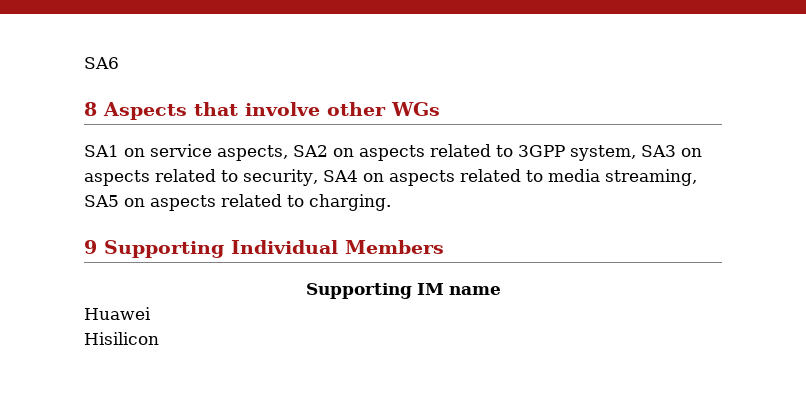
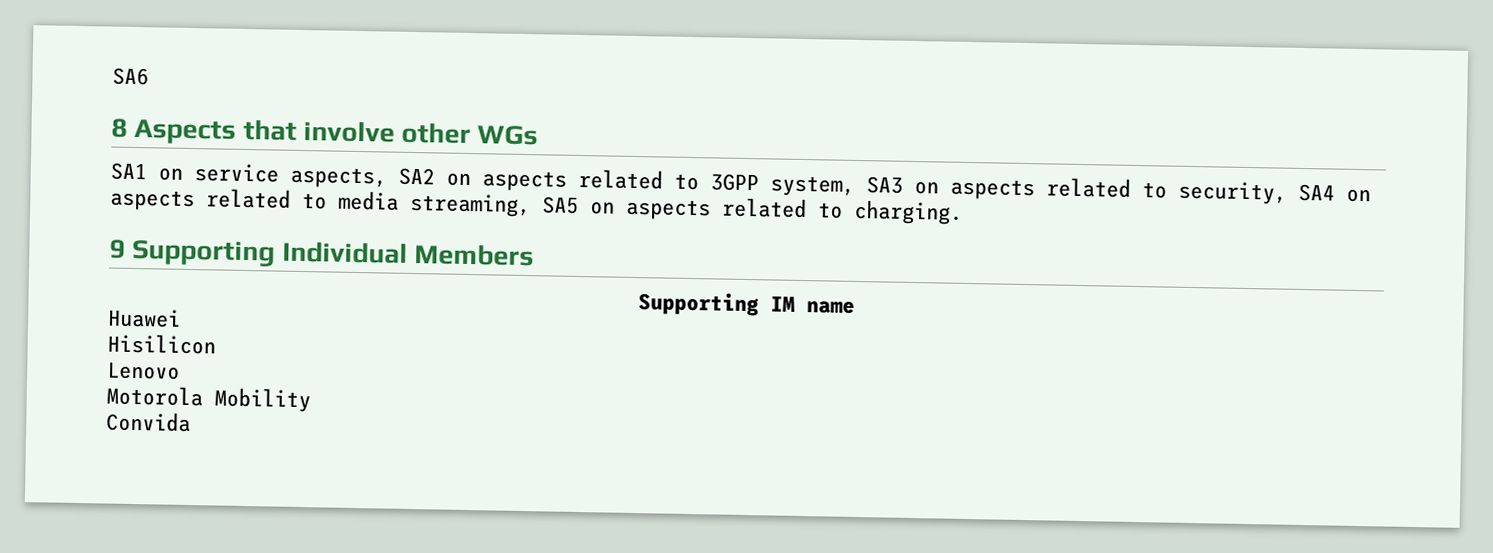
(159, 338) none -> [107,361,180,380] [106,385,311,413] [106,411,191,433] // Lenovo // Motorola Mobility // Convida

